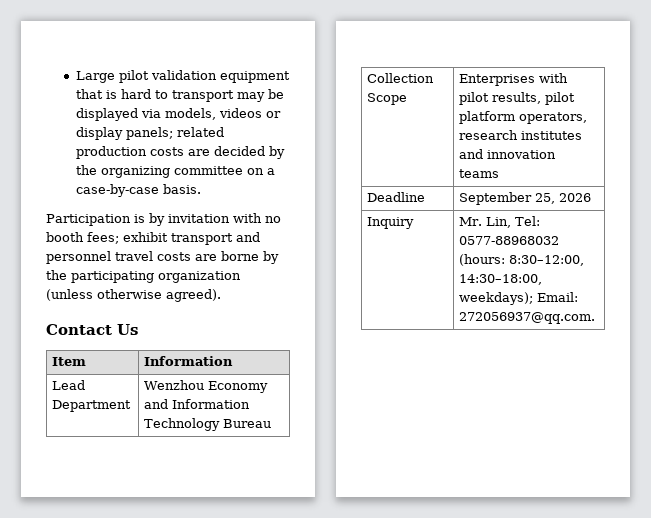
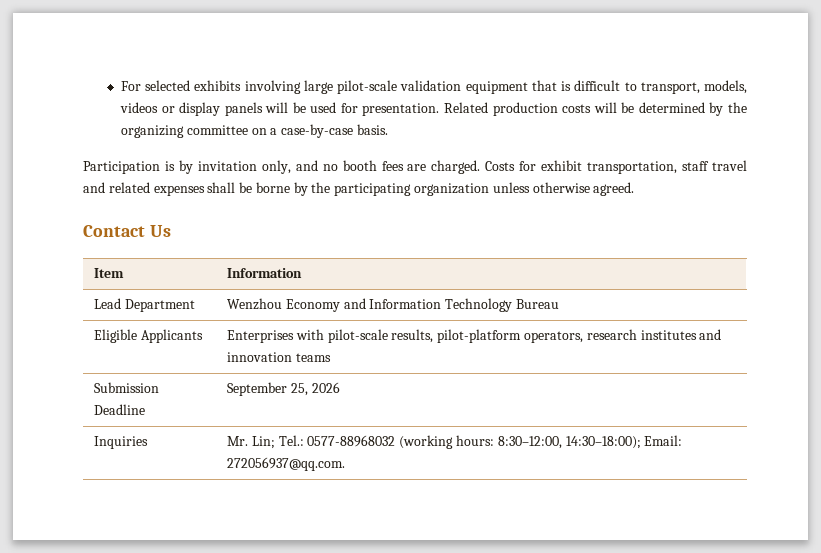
[75,70,290,83] [75,89,284,102] [75,108,281,121] [75,127,224,140] [75,146,265,159] Large pilot validation equipment that is hard to transport may be displayed via models, videos or display panels; related production costs are decided -> [120,80,747,94] [119,102,705,116] For selected exhibits involving large pilot-scale validation equipment that is difficult to transport, models, videos or display panels will be used for presentation. Related production costs will be determined
[233,213,281,223] [46,232,260,245] [46,251,217,264] with no booth fees; exhibit transport and personnel travel costs are -> [261,160,747,174] [83,182,253,196] only, and no booth fees are charged. Costs for exhibit transportation, staff travel and related expenses shall be
[46,289,221,302] (unless otherwise agreed). -> [492,182,635,196] unless otherwise agreed.
[367,73,435,83] [367,93,408,105] Collection Scope -> [94,329,203,343] Eligible Applicants
[459,92,576,105] [459,111,516,124] pilot results, pilot platform -> [327,329,522,343] pilot-scale results, pilot-platform
(500, 173) none -> [94,382,160,393] Submission
[367,217,415,229] Inquiry -> [94,436,149,449] Inquiries
[486,216,541,228] [459,236,560,245] [459,254,585,266] [459,274,543,285] [459,292,534,305] Lin, Tel: 0577-88968032 (hours: 8:30–12:00, 14:30–18:00, weekdays); -> [251,435,641,449] Lin; Tel.: 0577-88968032 (working hours: 8:30–12:00, 14:30–18:00);

